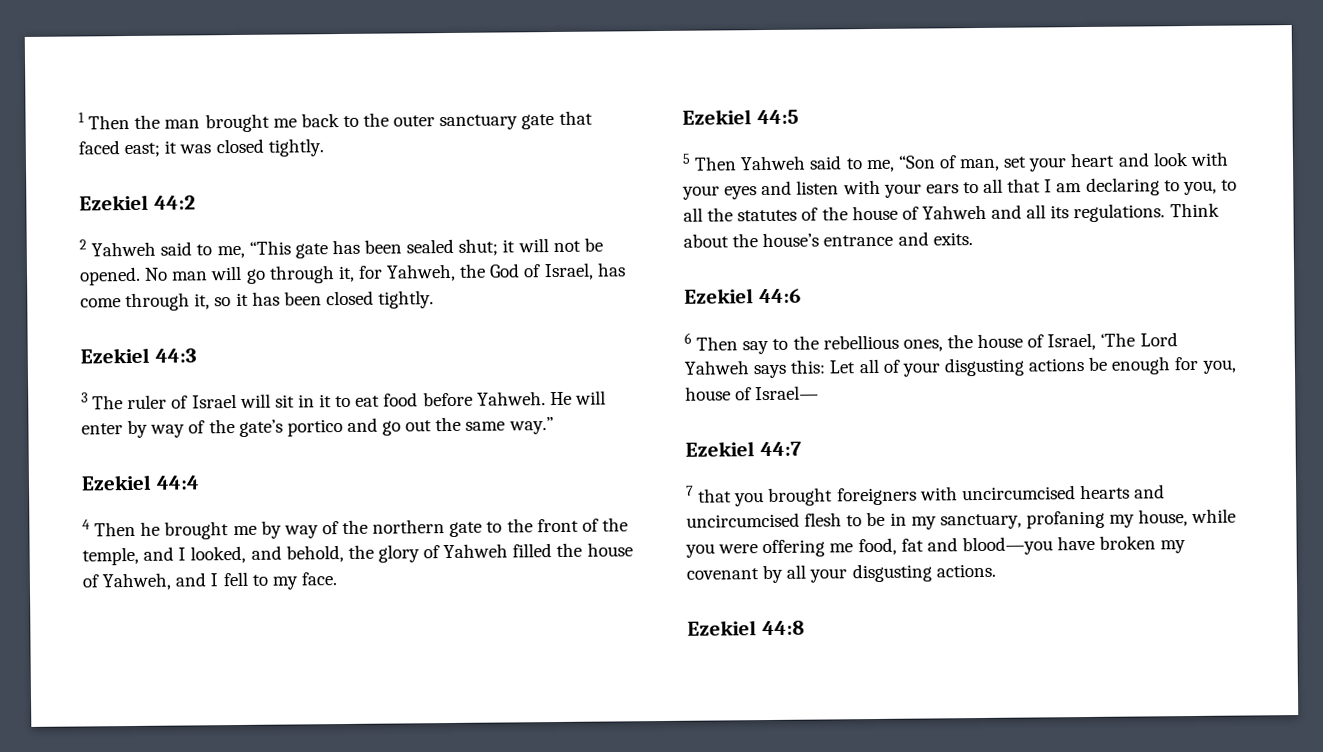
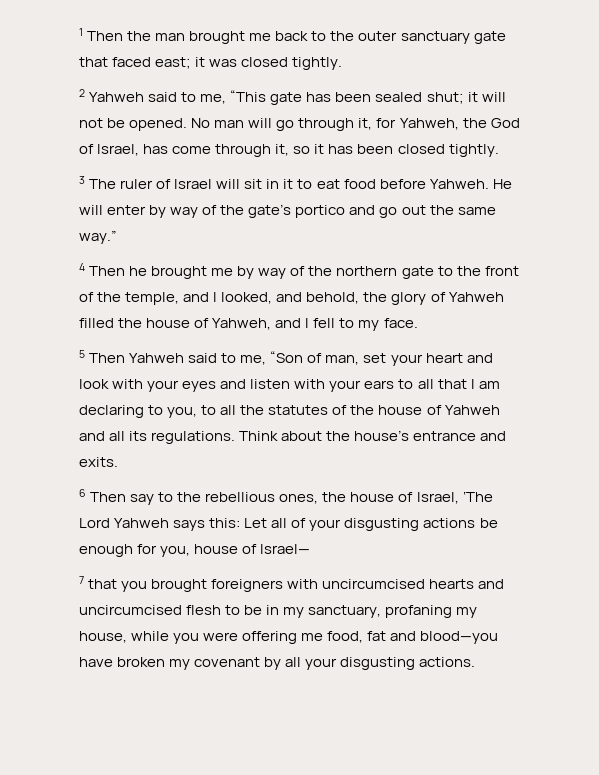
[79,194,196,211] // Ezekiel 44:2 -> (343, 63) none
[80,347,197,364] // Ezekiel 44:3 -> (499, 150) none
[81,474,200,491] // Ezekiel 44:4 -> (117, 237) none
[682,109,799,125] // Ezekiel 44:5 -> (418, 323) none
[684,288,801,304] // Ezekiel 44:6 -> (118, 462) none
[685,441,802,457] // Ezekiel 44:7 -> (311, 549) none
[687,620,805,636] // Ezekiel 44:8 -> (476, 662) none

